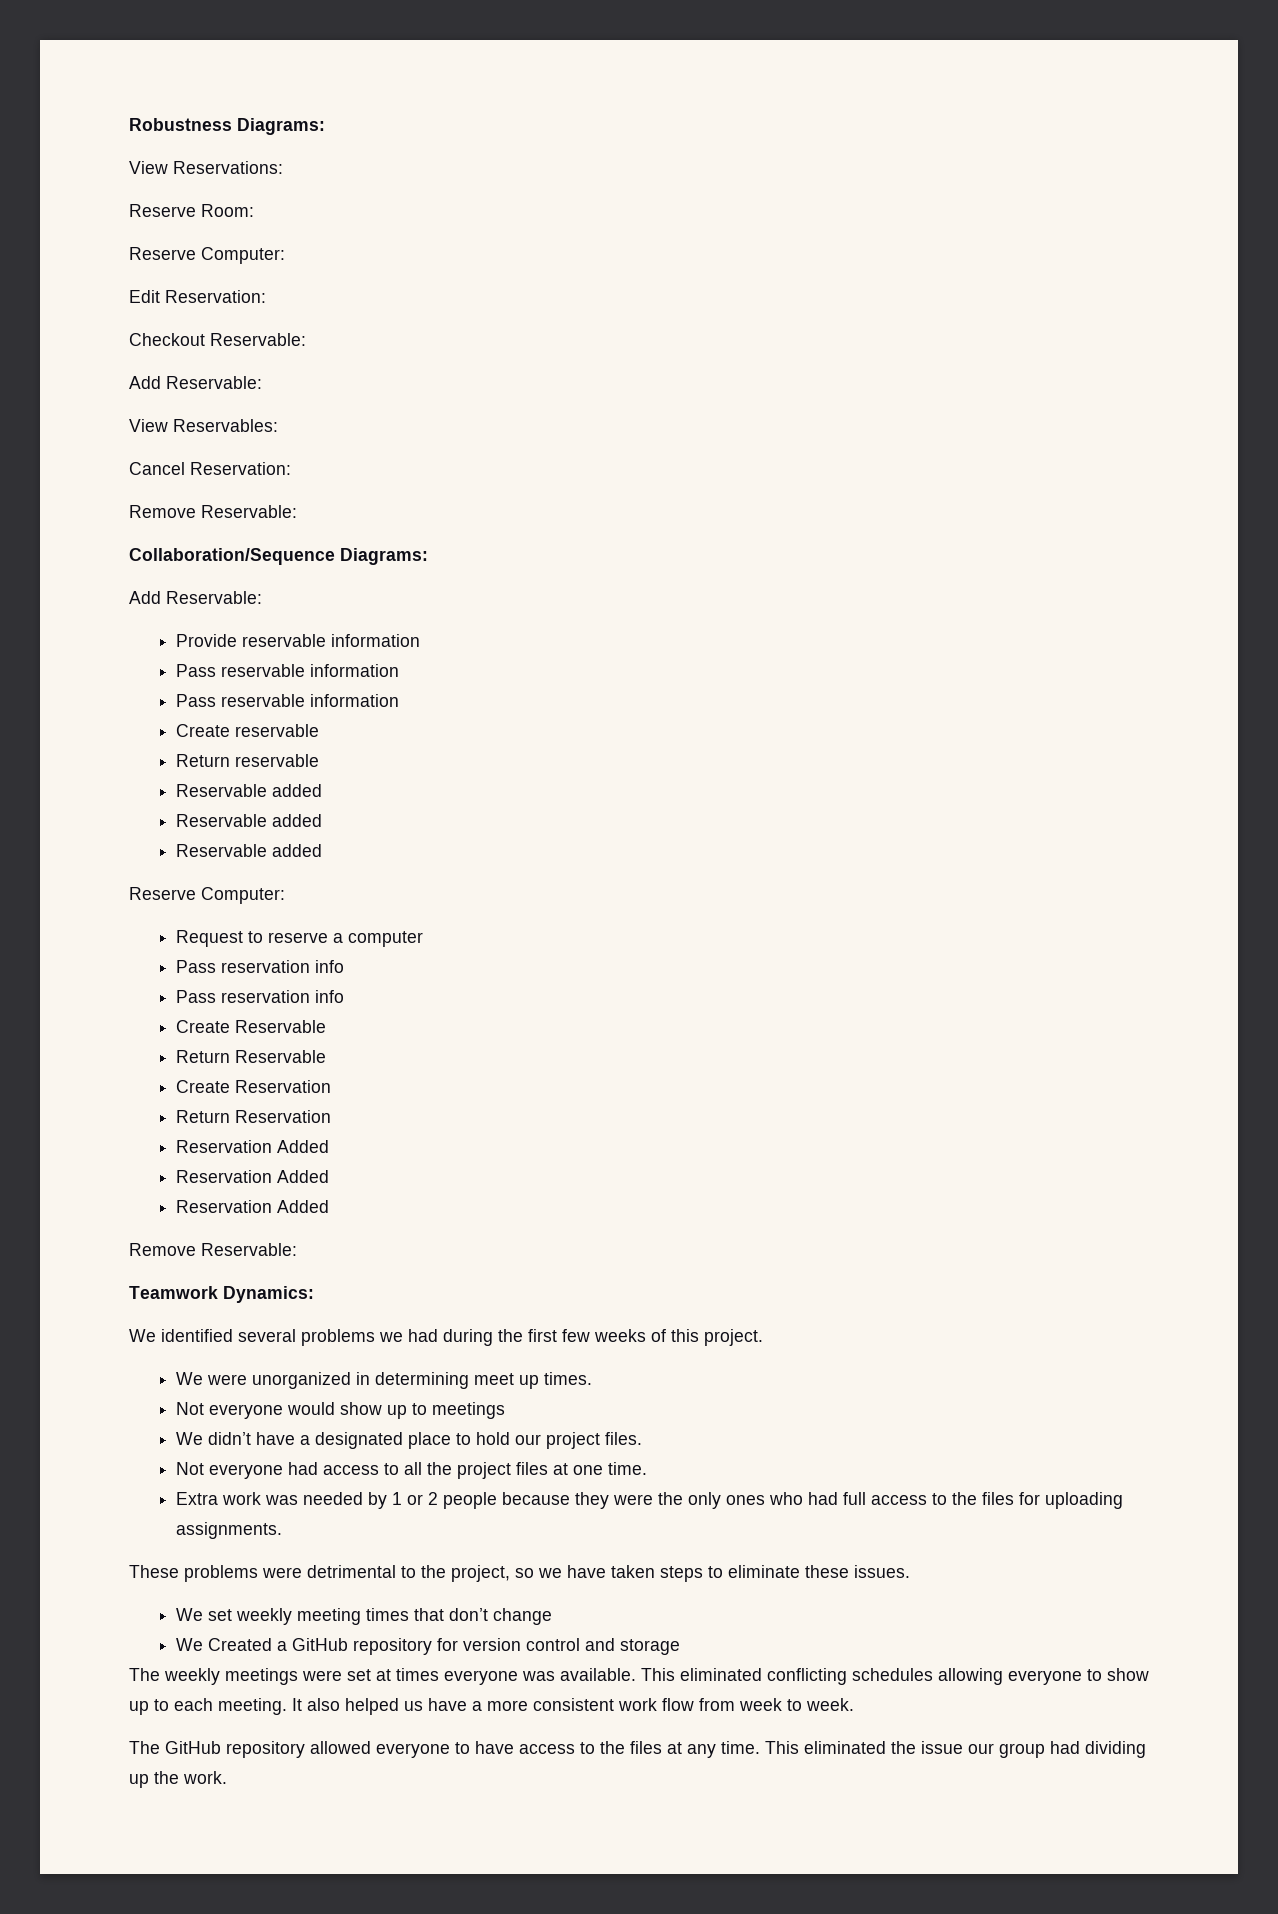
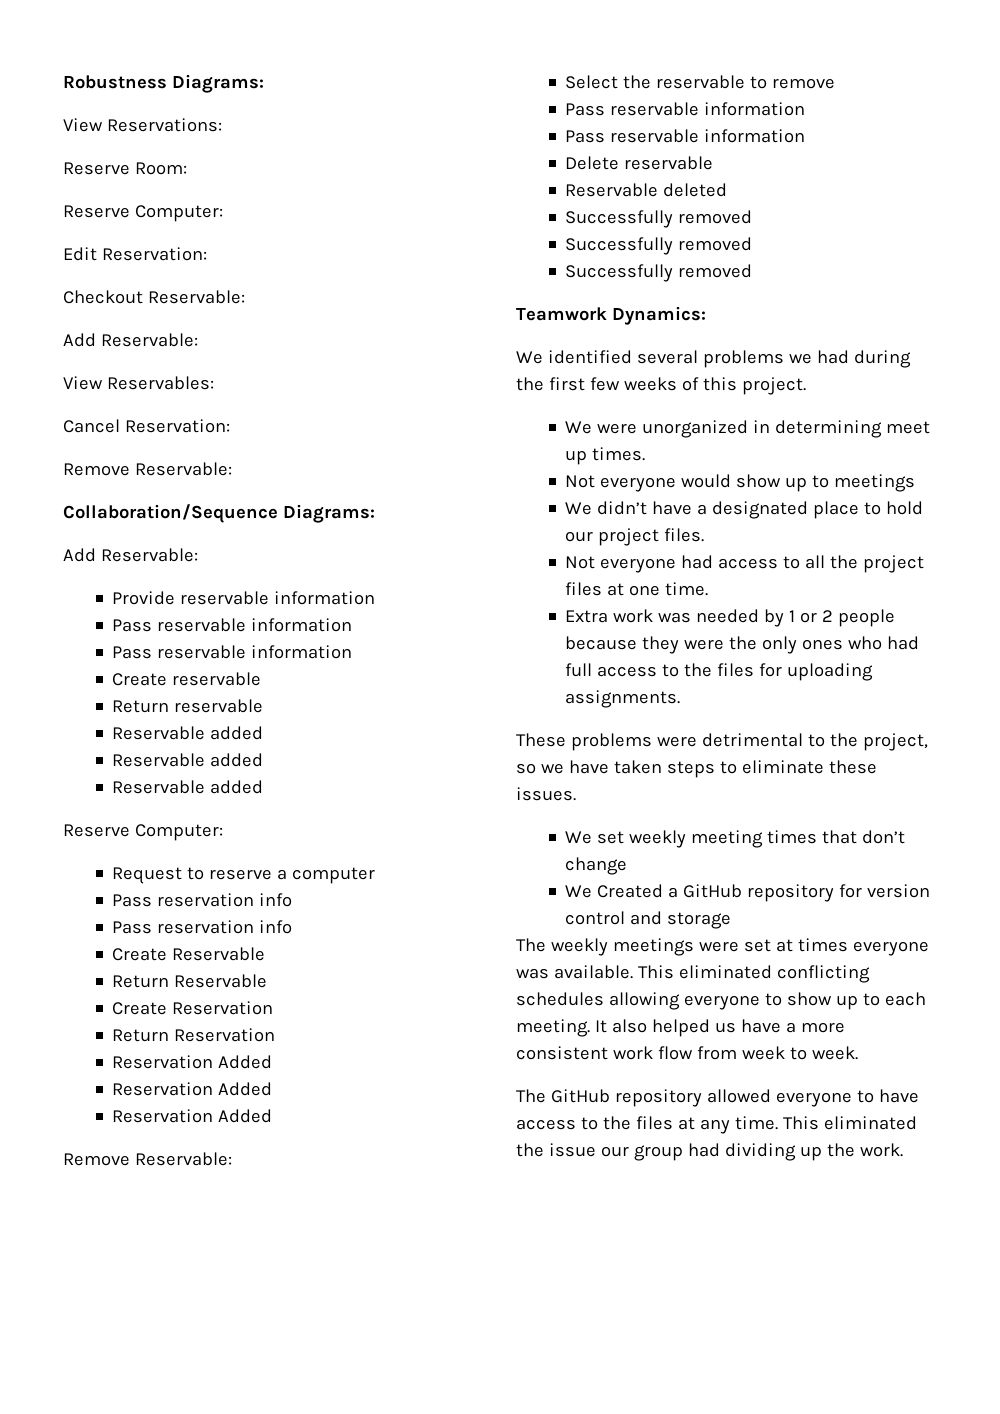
(297, 1249) none -> [565,75,836,89] [565,102,806,116] [565,129,806,143] [565,156,714,170] [565,183,728,197] [565,210,753,228] [565,237,753,255] [565,264,753,282] // Select the reservable to remove // Pass reservable information // Pass reservable information // Delete reservable // Reservable deleted // Successfully removed // Successfully removed // Successfully removed

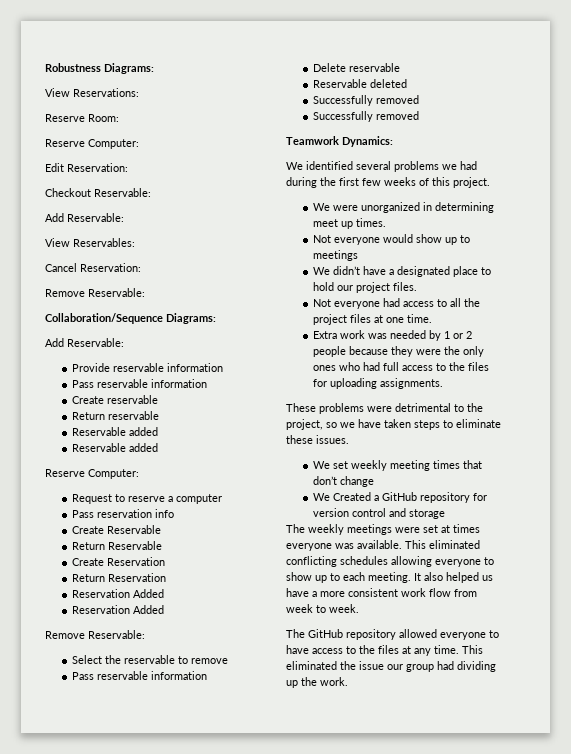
[112,645,353,659] // Pass reservable information -> (208, 383) none
[112,780,264,794] // Reservable added -> (159, 447) none
[112,920,293,934] // Pass reservation info -> (175, 513) none
[112,1109,273,1123] // Reservation Added -> (165, 609) none
[565,129,806,143] // Pass reservable information -> (208, 675) none
[565,264,753,282] // Successfully removed -> (420, 115) none

